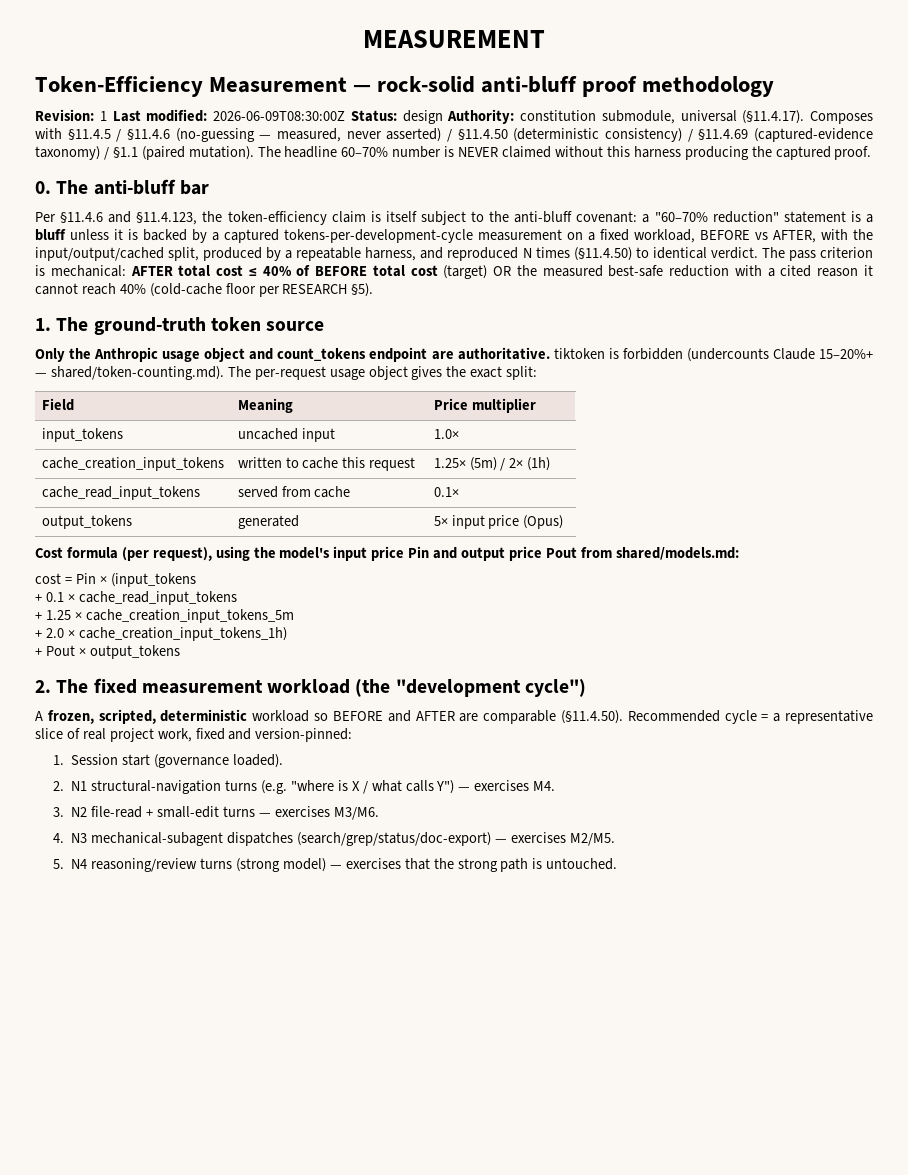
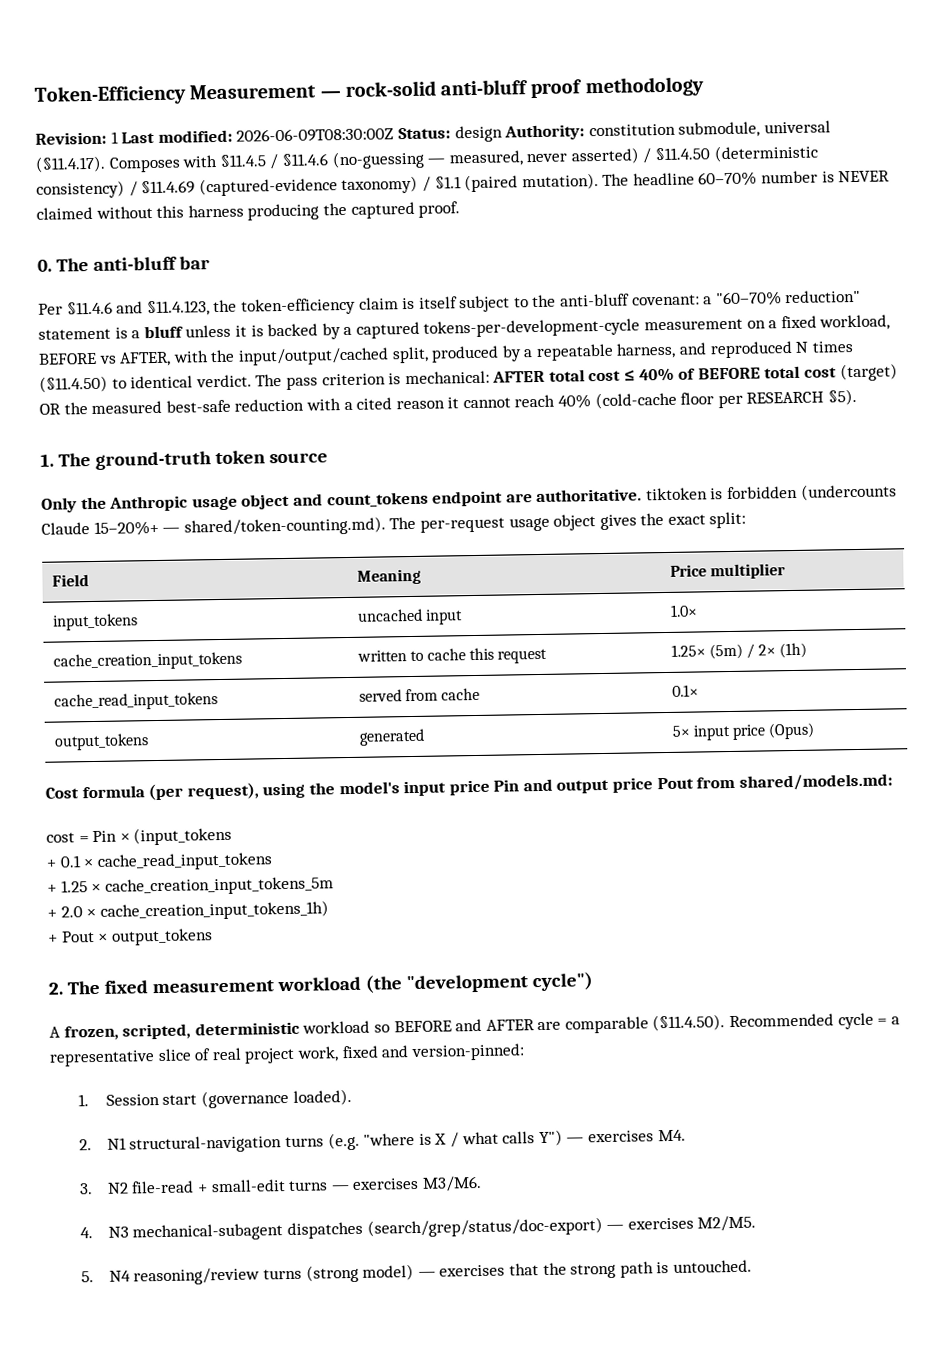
[363,30,545,48] MEASUREMENT // -> (34, 95) none

